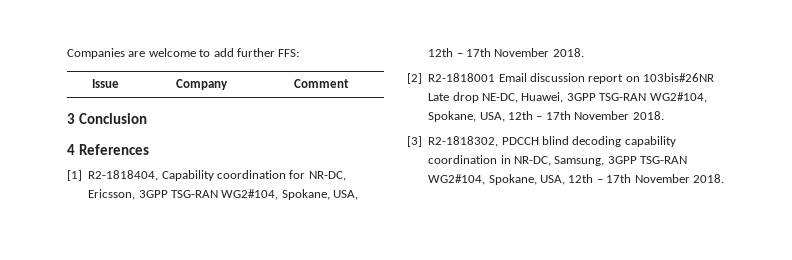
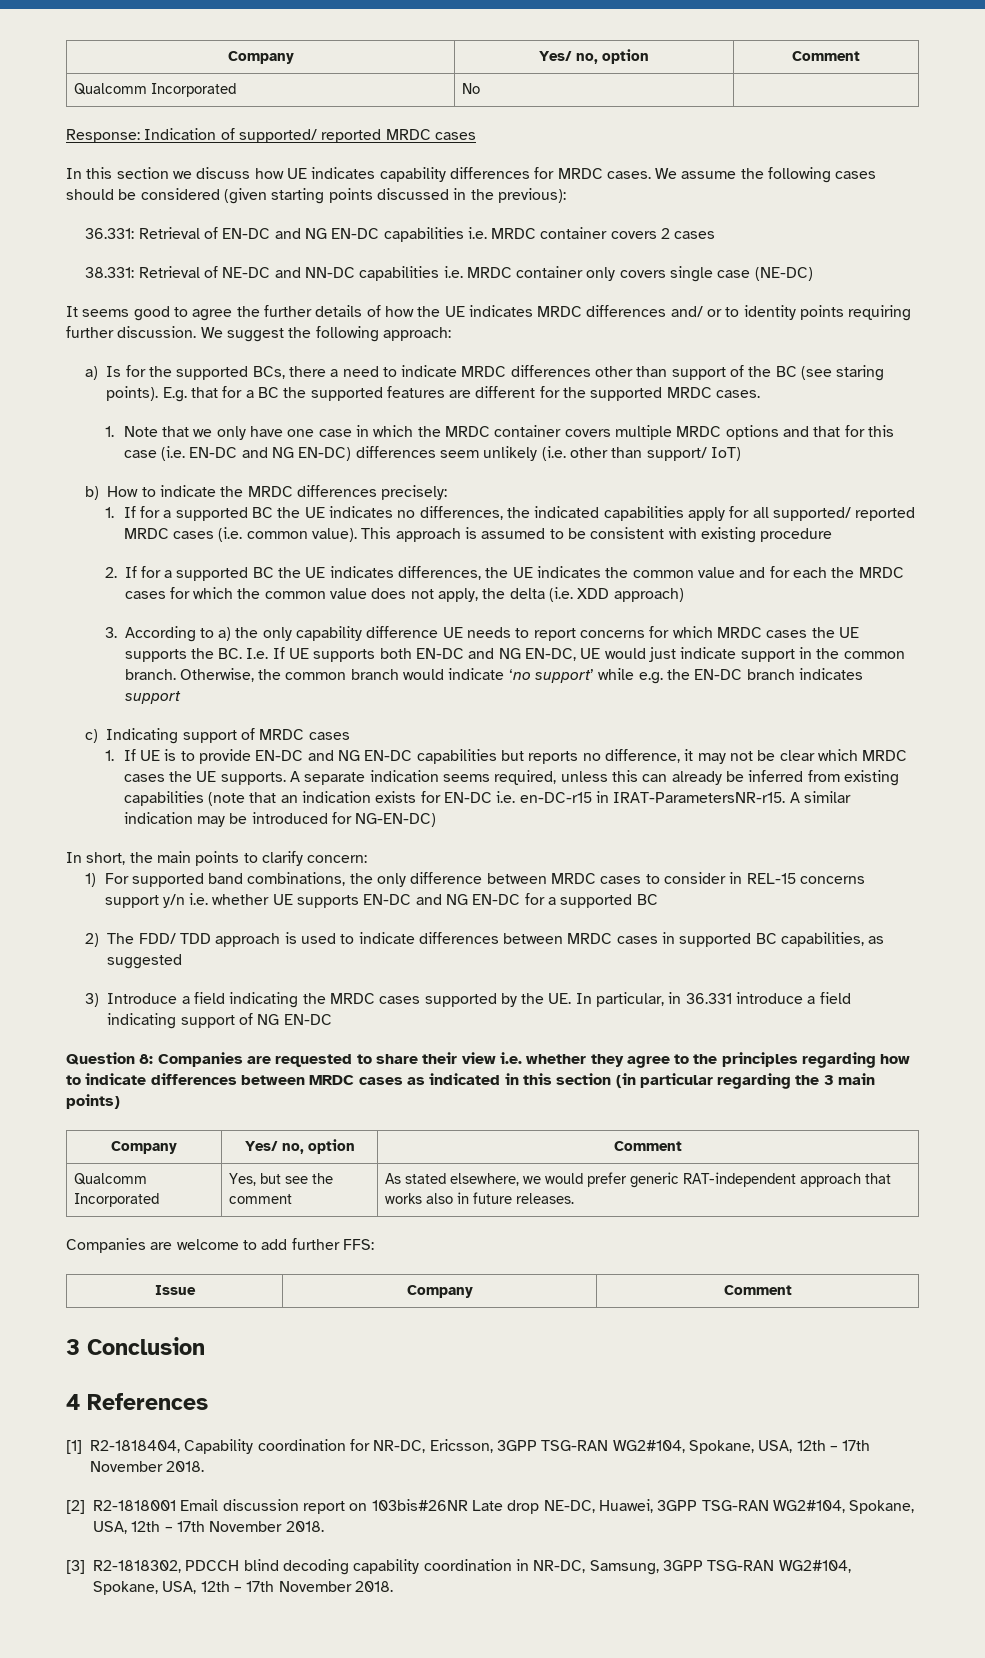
(67, 53) none -> [227,51,294,64] [539,49,649,64] [792,51,860,61] [74,83,237,97] [462,83,481,94] [66,128,476,143] [66,167,877,183] [66,188,566,204] [85,227,716,242] [85,266,813,282] [66,305,912,321] [66,326,451,342] [85,365,885,381] [106,386,761,402] [104,425,894,440] [123,446,741,461] [85,485,448,500] [104,506,916,521] [123,527,833,543] [104,566,904,581] [124,587,684,602] [104,626,859,642] [124,647,905,662] [124,668,863,684] [124,691,181,704] [85,728,350,744] [104,749,908,764] [123,770,899,786] [123,791,851,806] [123,812,437,827] [66,851,368,866] [85,872,865,887] [104,893,658,908] [85,932,885,947] [107,954,183,969] [85,992,851,1008] [107,1013,332,1029] [66,1052,911,1068] [66,1073,876,1089] [66,1094,120,1109] [111,1141,177,1154] [244,1139,355,1154] [614,1141,682,1151] [74,1173,148,1185] [74,1193,160,1207] [229,1173,334,1186] [229,1194,293,1204] [385,1172,892,1188] [385,1192,575,1204] Company | Yes/ no, option | Comment // Qualcomm Incorporated | No | // Response: Indication of supported/ reported MRDC cases // In this section we discuss how UE indicates capability differences for MRDC cases. We assume the following cases should be considered (given starting points discussed in the previous): // 36.331: Retrieval of EN-DC and NG EN-DC capabilities i.e. MRDC container covers 2 cases // 38.331: Retrieval of NE-DC and NN-DC capabilities i.e. MRDC container only covers single case (NE-DC) // It seems good to agree the further details of how the UE indicates MRDC differences and/ or to identity points requiring further discussion. We suggest the following approach: // a) Is for the supported BCs, there a need to indicate MRDC differences other than support of the BC (see staring points). E.g. that for a BC the supported features are different for the supported MRDC cases. // 1. Note that we only have one case in which the MRDC container covers multiple MRDC options and that for this case (i.e. EN-DC and NG EN-DC) differences seem unlikely (i.e. other than support/ IoT) // b) How to indicate the MRDC differences precisely: // 1. If for a supported BC the UE indicates no differences, the indicated capabilities apply for all supported/ reported MRDC cases (i.e. common value). This approach is assumed to be consistent with existing procedure // 2. If for a supported BC the UE indicates differences, the UE indicates the common value and for each the MRDC cases for which the common value does not apply, the delta (i.e. XDD approach) // 3. According to a) the only capability difference UE needs to report concerns for which MRDC cases the UE supports the BC. I.e. If UE supports both EN-DC and NG EN-DC, UE would just indicate support in the common branch. Otherwise, the common branch would indicate ‘no support’ while e.g. the EN-DC branch indicates support // c) Indicating support of MRDC cases // 1. If UE is to provide EN-DC and NG EN-DC capabilities but reports no difference, it may not be clear which MRDC cases the UE supports. A separate indication seems required, unless this can already be inferred from existing capabilities (note that an indication exists for EN-DC i.e. en-DC-r15 in IRAT-ParametersNR-r15. A similar indication may be introduced for NG-EN-DC) // In short, the main points to clarify concern: // 1) For supported band combinations, the only difference between MRDC cases to consider in REL-15 concerns support y/n i.e. whether UE supports EN-DC and NG EN-DC for a supported BC // 2) The FDD/ TDD approach is used to indicate differences between MRDC cases in supported BC capabilities, as suggested // 3) Introduce a field indicating the MRDC cases supported by the UE. In particular, in 36.331 introduce a field indicating support of NG EN-DC // Question 8: Companies are requested to share their view i.e. whether they agree to the principles regarding how to indicate differences between MRDC cases as indicated in this section (in particular regarding the 3 main points) // Company | Yes/ no, option | Comment // Qualcomm Incorporated | Yes, but see the comment | As stated elsewhere, we would prefer generic RAT-independent approach that works also in future releases. //

